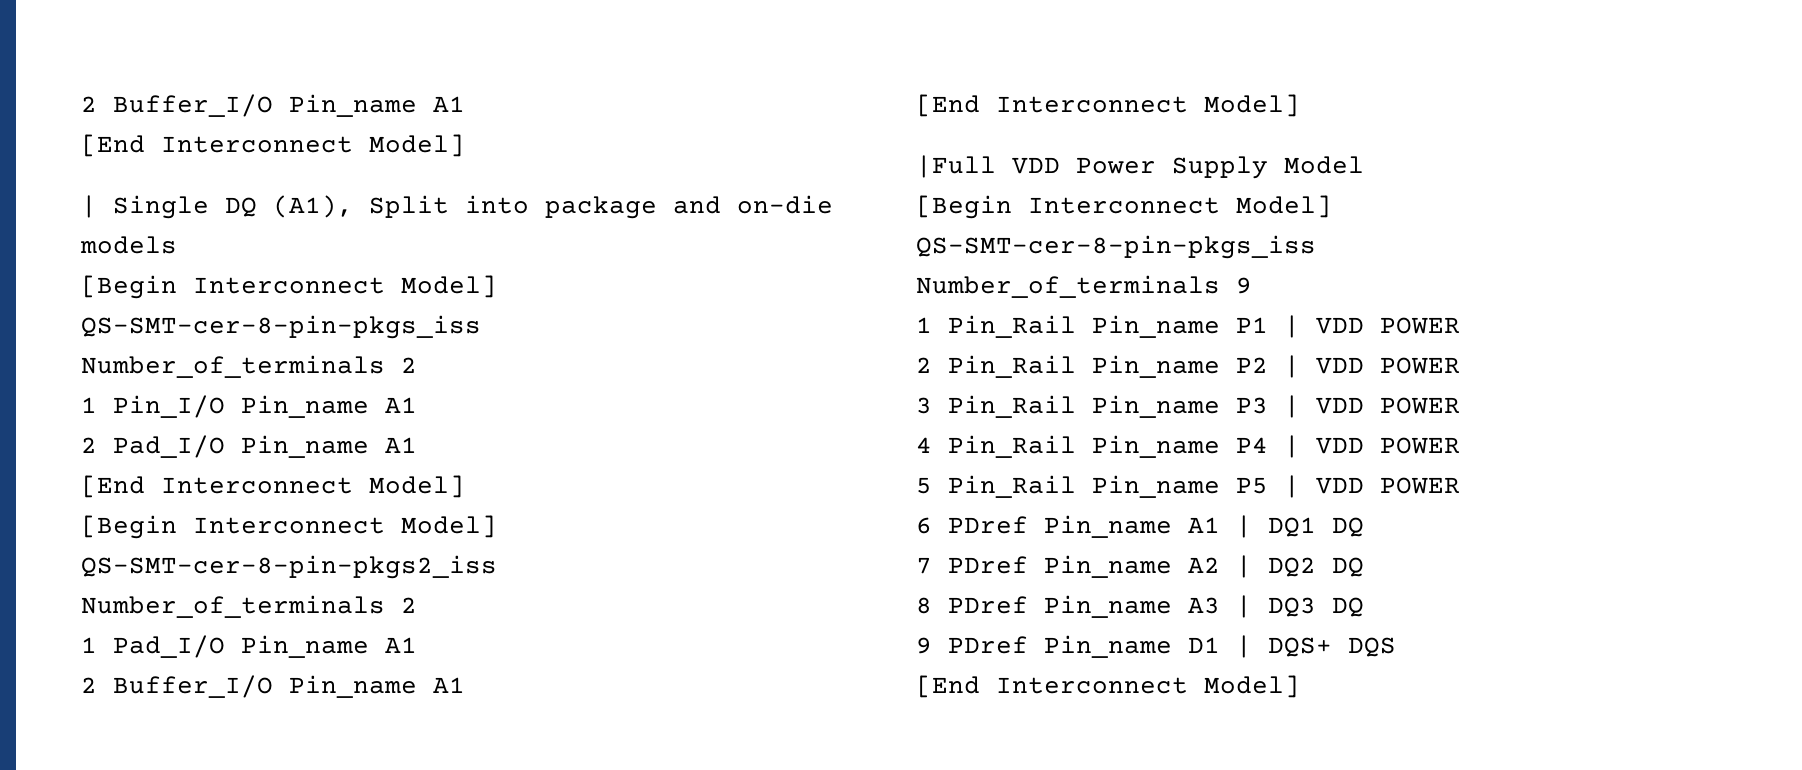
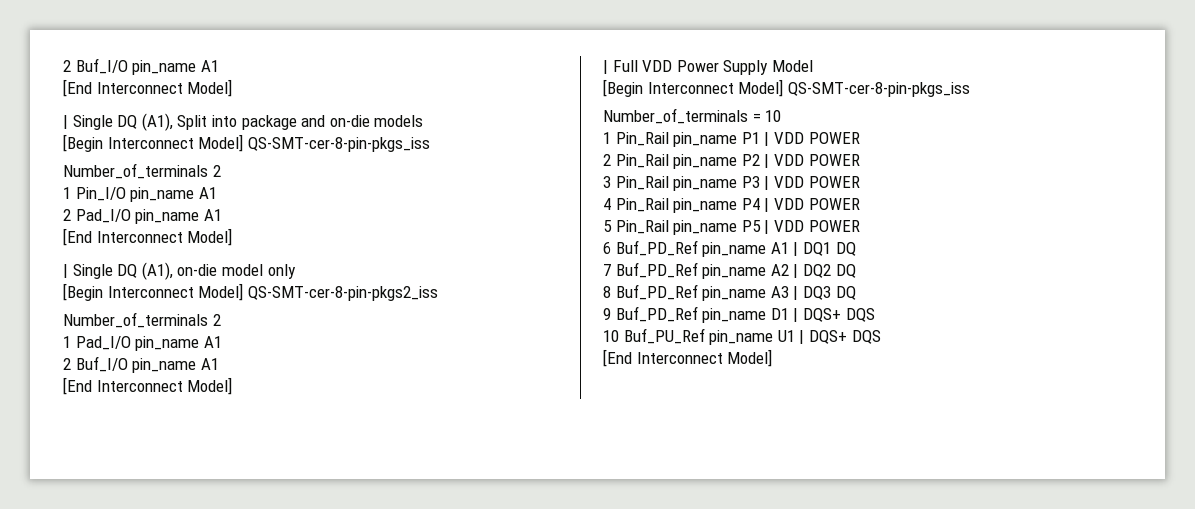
[81,94,417,117] 2 Buffer_I/O Pin_name -> [63,58,197,75] 2 Buf_I/O pin_name
[241,395,369,418] Pin_name -> [130,187,195,202] pin_name
[241,435,417,458] [81,475,465,498] Pin_name A1 // [End Interconnect Model] -> [135,209,222,224] [63,228,233,246] [63,262,296,280] pin_name A1 // [End Interconnect Model] // | Single DQ (A1), on-die model only
[241,635,417,658] [81,675,465,698] [916,94,1300,117] [916,155,996,178] Pin_name A1 // 2 Buffer_I/O Pin_name A1 // [End Interconnect Model] // |Full -> [135,336,222,351] [63,356,219,373] [63,377,233,395] [603,60,638,74] pin_name A1 // 2 Buf_I/O pin_name A1 // [End Interconnect Model] // | Full
[1236,277,1252,294] 9 -> [752,110,782,122] = 10
[1092,315,1220,338] Pin_name -> [673,132,738,147] pin_name
[1092,355,1220,378] Pin_name -> [673,154,738,169] pin_name
[1092,395,1220,418] Pin_name -> [673,176,738,191] pin_name
[1092,435,1220,458] Pin_name -> [673,198,738,213] pin_name
[1092,475,1220,498] Pin_name -> [673,220,738,235] pin_name
[948,515,1172,538] PDref Pin_name -> [615,240,767,257] Buf_PD_Ref pin_name
[948,555,1172,578] PDref Pin_name -> [615,262,767,279] Buf_PD_Ref pin_name
[948,595,1172,618] PDref Pin_name -> [615,284,767,301] Buf_PD_Ref pin_name
[948,635,1172,658] PDref Pin_name -> [615,306,767,323] Buf_PD_Ref pin_name
(1396, 647) none -> [603,328,881,345] // 10 Buf_PU_Ref pin_name U1 | DQS+ DQS

